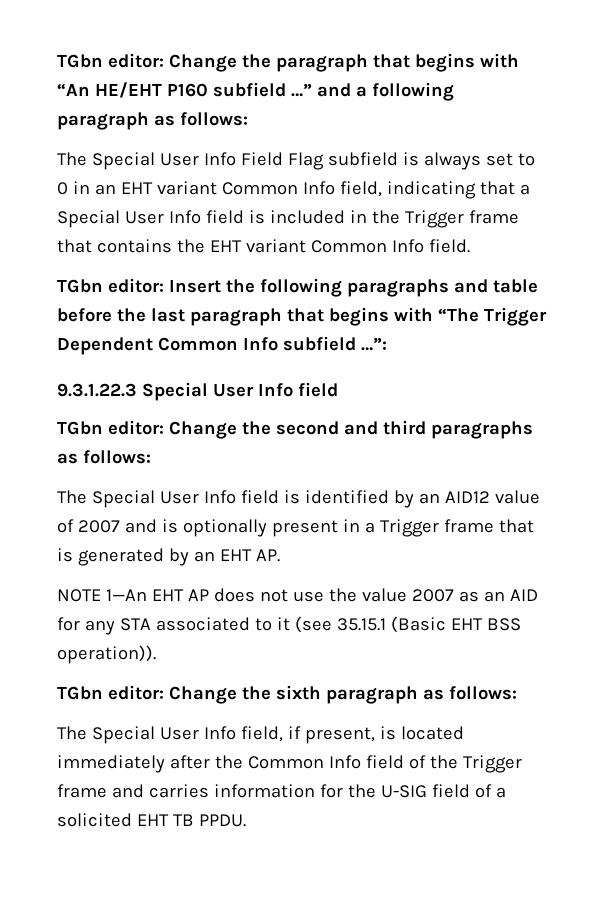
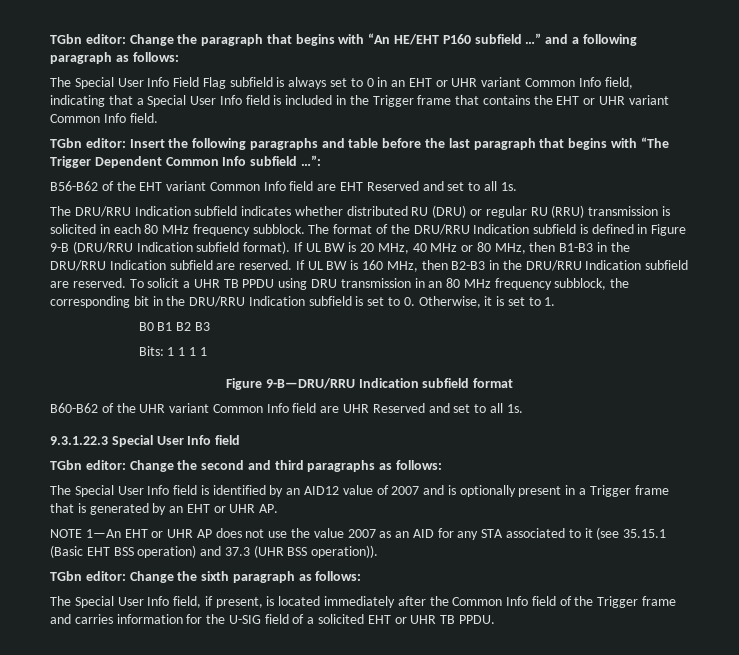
(153, 188) none -> [435,78,478,87] or UHR
(242, 246) none -> [583,96,626,105] or UHR
(387, 344) none -> [50,181,517,191] [50,205,670,218] [50,224,687,236] [50,241,630,254] [50,260,689,272] [50,278,630,290] [50,296,556,308] [138,322,211,331] [138,346,207,356] [225,378,514,390] [50,403,523,413] // B56-B62 of the EHT variant Common Info field are EHT Reserved and set to all 1s. // The DRU/RRU Indication subfield indicates whether distributed RU (DRU) or regular RU (RRU) transmission is solicited in each 80 MHz frequency subblock. The format of the DRU/RRU Indication subfield is defined in Figure 9-B (DRU/RRU Indication subfield format). If UL BW is 20 MHz, 40 MHz or 80 MHz, then B1-B3 in the DRU/RRU Indication subfield are reserved. If UL BW is 160 MHz, then B2-B3 in the DRU/RRU Indication subfield are reserved. To solicit a UHR TB PPDU using DRU transmission in an 80 MHz frequency subblock, the corresponding bit in the DRU/RRU Indication subfield is set to 0. Otherwise, it is set to 1. // B0 B1 B2 B3 // Bits: 1 1 1 1 // Figure 9-B—DRU/RRU Indication subfield format // B60-B62 of the UHR variant Common Info field are UHR Reserved and set to all 1s.
(252, 555) none -> [213,504,256,513] or UHR
(184, 595) none -> [151,529,194,538] or UHR
(521, 624) none -> [137,545,308,558] operation) and 37.3 (UHR BSS
(169, 820) none -> [394,615,437,624] or UHR

